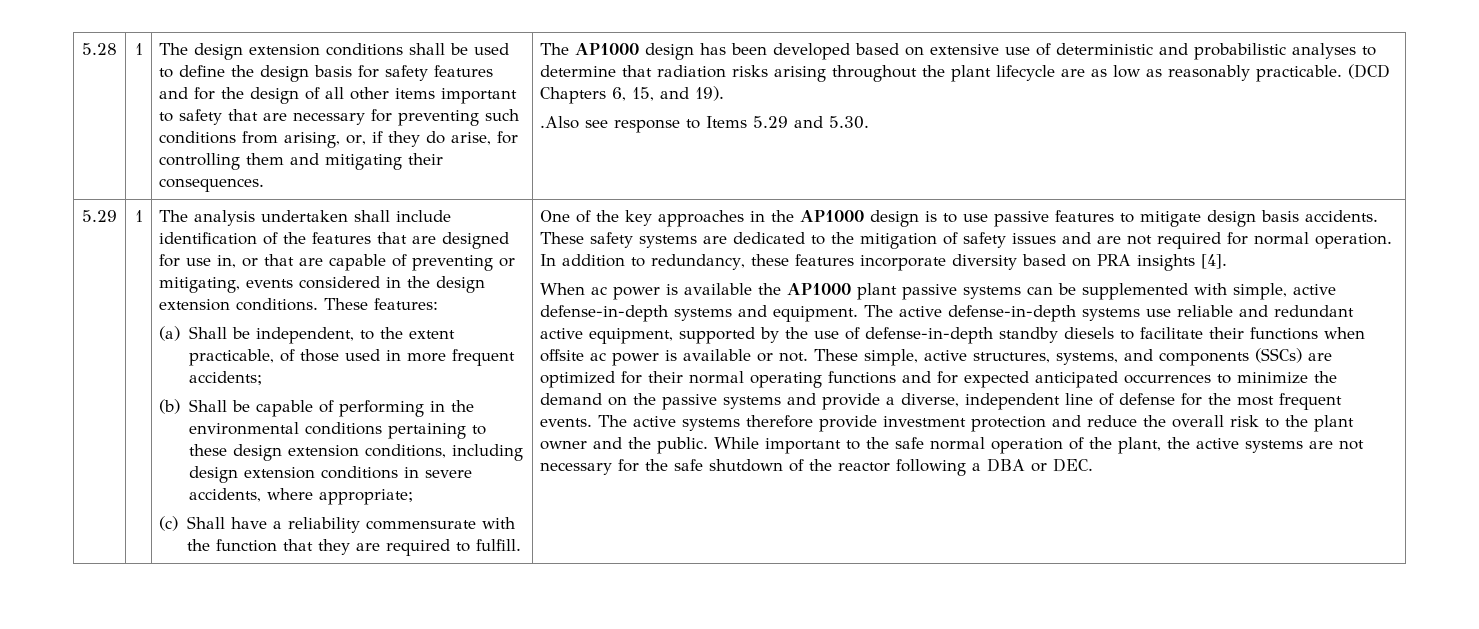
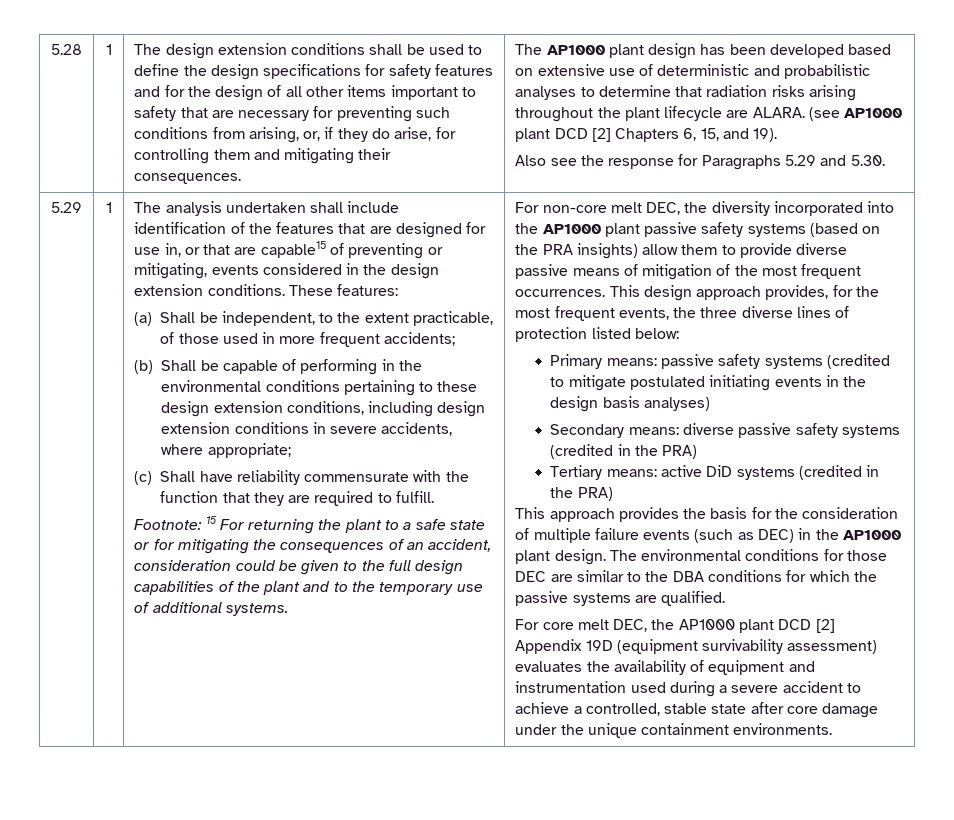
[314,65,353,77] basis -> [263,64,362,79] specifications
(640, 49) none -> [608,44,644,58] plant
[1091,64,1391,82] as low as reasonably practicable. (DCD -> [752,107,903,121] [515,128,611,142] ALARA. (see AP1000 plant DCD [2]
[540,116,748,133] .Also see response to Items -> [515,154,781,170] Also see the response for Paragraphs
[329,254,387,271] capable -> [260,241,326,258] capable15
[272,521,282,529] a -> (233, 476) none
[540,210,1379,227] [540,232,1393,249] [540,254,1228,271] [540,283,1337,300] [540,305,1355,322] [540,327,1366,344] [540,348,1333,366] [540,371,1338,388] [540,393,1343,410] [540,415,1355,432] [540,437,1365,454] [540,458,1094,476] | One of the key approaches in the AP1000 design is to use passive features to mitigate design basis accidents. These safety systems are dedicated to the mitigation of safety issues and are not required for normal operation. In addition to redundancy, these features incorporate diversity based on PRA insights [4]. // When ac power is available the AP1000 plant passive systems can be supplemented with simple, active defense-in-depth systems and equipment. The active defense-in-depth systems use reliable and redundant active equipment, supported by the use of defense-in-depth standby diesels to facilitate their functions when offsite ac power is available or not. These simple, active structures, systems, and components (SSCs) are optimized for their normal operating functions and for expected anticipated occurrences to minimize the demand on the passive systems and provide a diverse, independent line of defense for the most frequent events. The active systems therefore provide investment protection and reduce the overall risk to the plant owner and the public. While important to the safe normal operation of the plant, the active systems are not necessary for the safe shutdown of the reactor following a DBA or DEC. -> [134,516,486,534] [134,539,492,554] [134,560,464,575] [134,581,483,595] [134,602,288,616] [515,201,895,216] [515,222,881,237] [515,243,848,259] [515,264,862,280] [515,285,880,301] [515,306,850,321] [515,327,679,342] [550,354,891,369] [550,375,867,391] [550,396,711,412] [550,423,901,438] [550,444,698,459] [550,465,880,480] [550,487,613,501] [515,507,899,522] [515,528,902,543] [515,549,888,565] [515,570,878,582] [515,591,726,606] [515,619,835,633] [515,639,878,654] [515,660,815,675] [515,681,862,697] [515,702,879,718] [515,723,833,738] // Footnote: 15 For returning the plant to a safe state or for mitigating the consequences of an accident, consideration could be given to the full design capabilities of the plant and to the temporary use of additional systems. | For non-core melt DEC, the diversity incorporated into the AP1000 plant passive safety systems (based on the PRA insights) allow them to provide diverse passive means of mitigation of the most frequent occurrences. This design approach provides, for the most frequent events, the three diverse lines of protection listed below: // Primary means: passive safety systems (credited to mitigate postulated initiating events in the design basis analyses) // Secondary means: diverse passive safety systems (credited in the PRA) // Tertiary means: active DiD systems (credited in the PRA) // This approach provides the basis for the consideration of multiple failure events (such as DEC) in the AP1000 plant design. The environmental conditions for those DEC are similar to the DBA conditions for which the passive systems are qualified. // For core melt DEC, the AP1000 plant DCD [2] Appendix 19D (equipment survivability assessment) evaluates the availability of equipment and instrumentation used during a severe accident to achieve a controlled, stable state after core damage under the unique containment environments.

